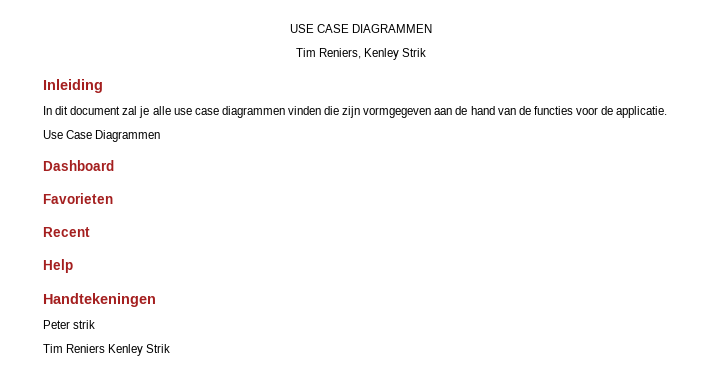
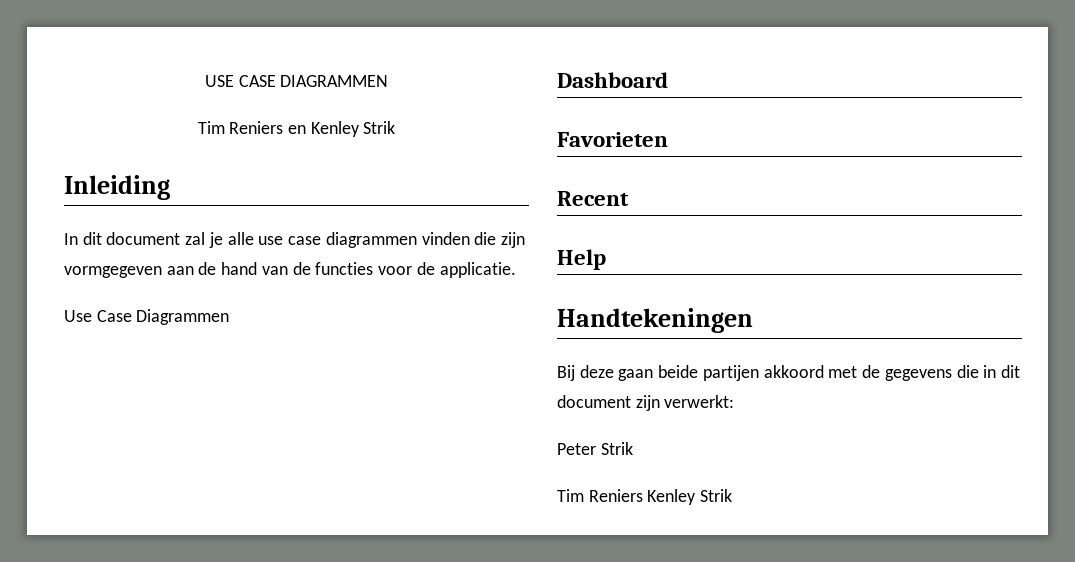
[318,48,361,59] Reniers, -> [229,121,306,134] Reniers en
(156, 300) none -> [557,365,1020,381] [557,395,735,411] // Bij deze gaan beide partijen akkoord met de gegevens die in dit document zijn verwerkt:
[73,320,96,329] strik -> [600,442,633,455] Strik

